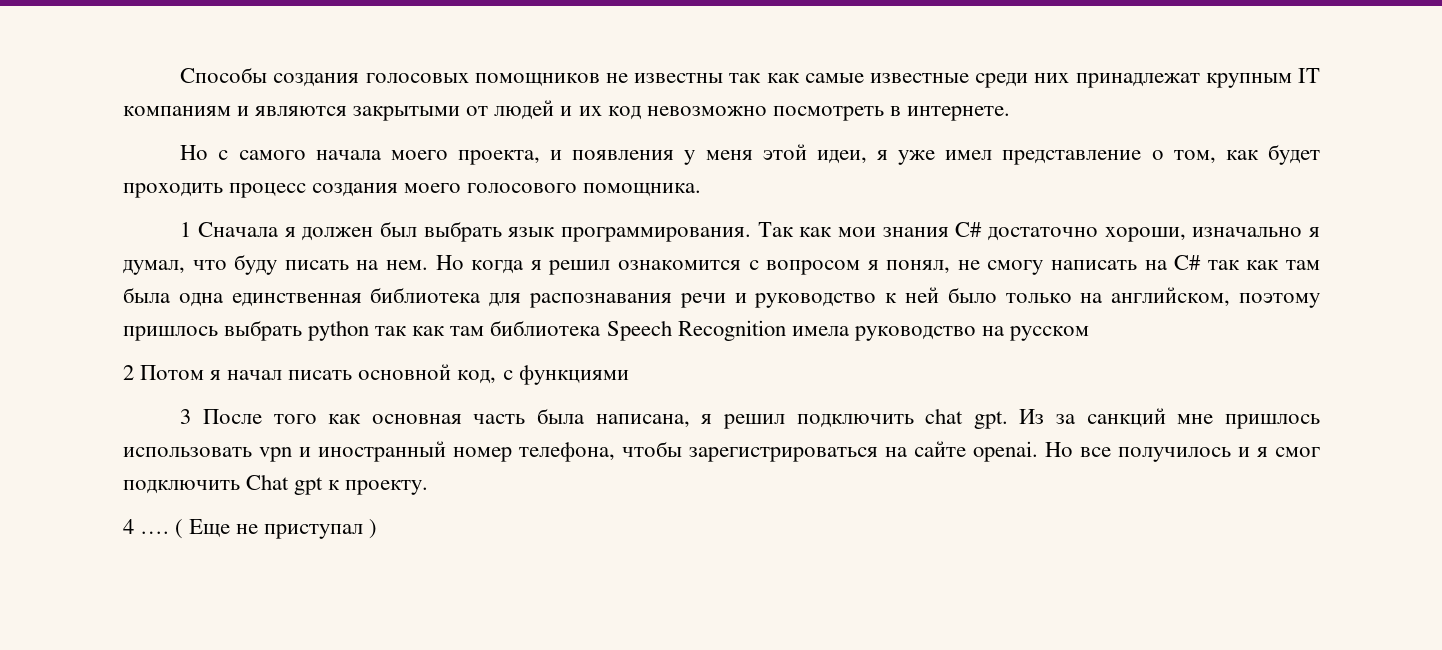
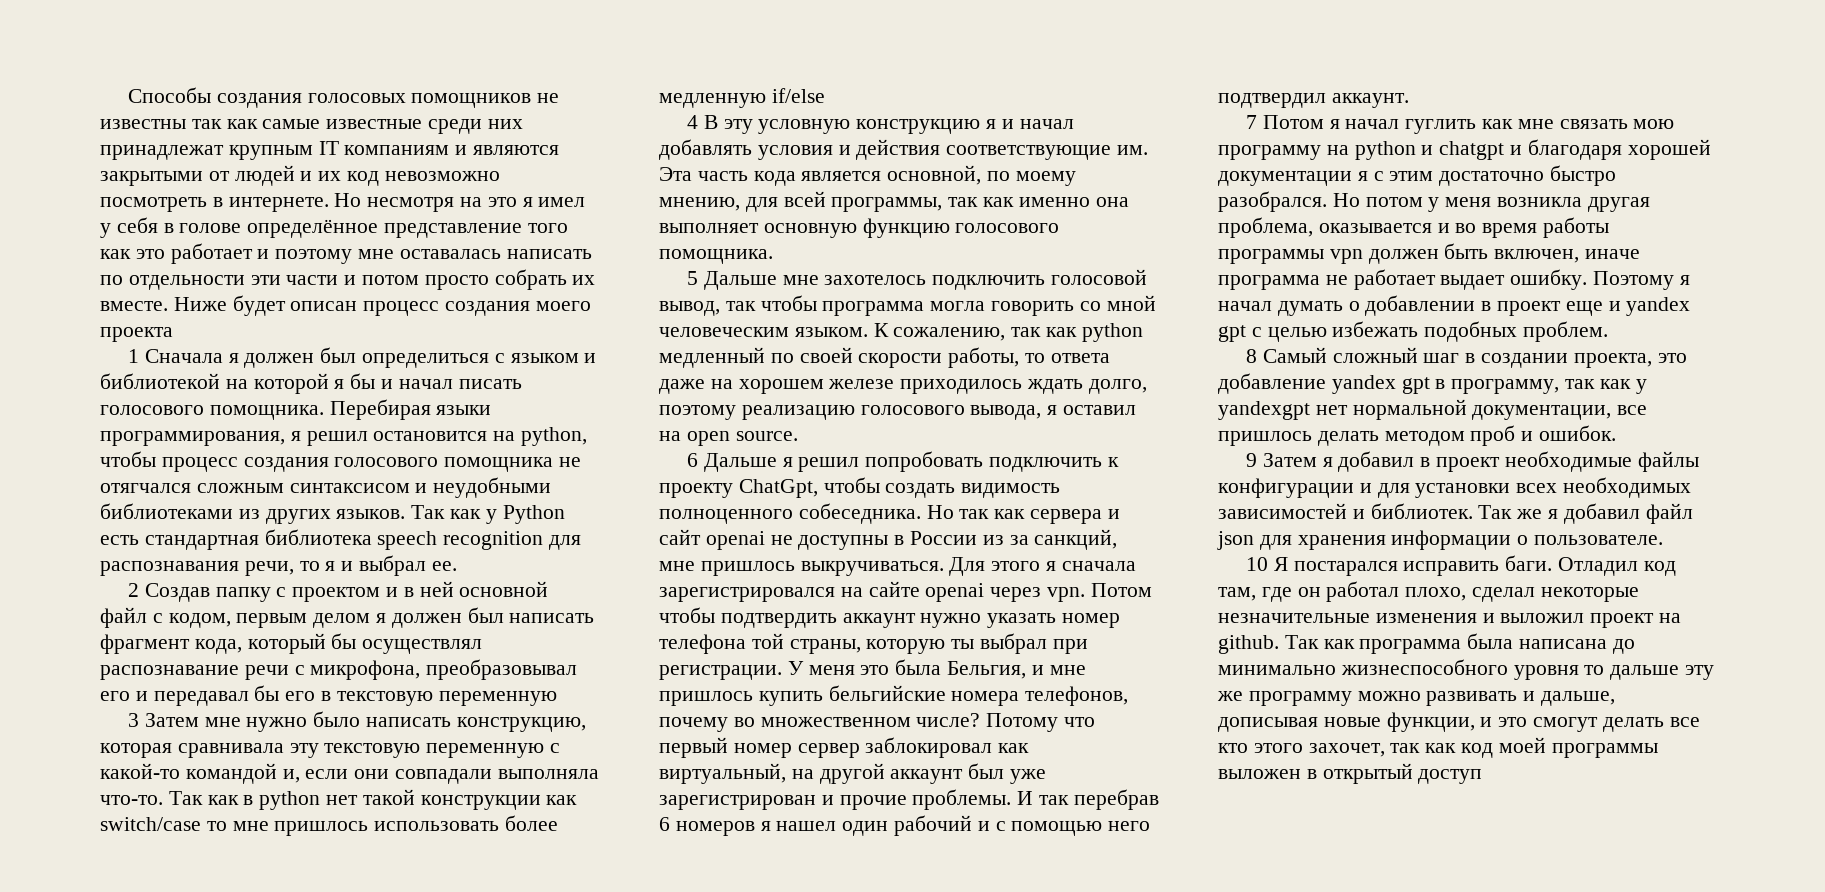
[180,144,1320,165] [123,183,223,198] // Но с самого начала моего проекта, и появления у меня этой идеи, я уже имел представление о том, как будет проходить -> [334,193,586,212] [100,217,568,238] [100,243,592,264] [100,269,596,290] [100,295,358,316] Но несмотря на это я имел у себя в голове определённое представление того как это работает и поэтому мне оставалась написать по отдельности эти части и потом просто собрать их вместе. Ниже будет описан
[467,183,702,197] голосового помощника. -> [100,327,173,342] проекта
[423,221,1320,242] [123,254,1320,275] [123,287,1320,308] [123,320,1089,341] [123,364,629,385] [180,408,1320,429] [123,441,1320,462] [123,474,429,495] [123,519,378,539] выбрать язык программирования. Так как мои знания C# достаточно хороши, изначально я думал, что буду писать на нем. Но когда я решил ознакомится с вопросом я понял, не смогу написать на C# так как там была одна единственная библиотека для распознавания речи и руководство к ней было только на английском, поэтому пришлось выбрать python так как там библиотека Speech Recognition имела руководство на русском // 2 Потом я начал писать основной код, с функциями // 3 После того как основная часть была написана, я решил подключить chat gpt. Из за санкций мне пришлось использовать vpn и иностранный номер телефона, чтобы зарегистрироваться на сайте openai. Но все получилось и я смог подключить Chat gpt к проекту. // 4 …. ( Еще не приступал ) -> [362,353,597,368] [100,373,522,394] [100,399,492,420] [100,427,588,446] [100,451,582,472] [100,477,552,498] [100,503,565,524] [100,529,582,550] [100,555,457,576] [128,581,549,602] [100,607,595,628] [100,633,483,654] [100,659,578,680] [100,685,557,706] [128,711,586,732] [100,743,561,758] [100,763,599,784] [100,789,578,810] [100,815,559,836] [659,88,825,108] [687,115,1074,134] [659,139,1149,160] [659,165,1076,186] [659,191,1129,212] [659,218,1060,238] [659,249,773,264] [687,269,1148,290] [659,295,1156,316] [659,323,1143,342] [659,347,1110,368] [659,379,1147,394] [659,405,1137,420] [659,431,798,446] [687,451,1119,472] [659,477,1061,498] [659,503,1120,524] [659,529,1118,550] [659,557,1136,576] [659,581,1152,602] [659,607,1121,628] [659,633,1088,654] [659,659,1086,680] [659,685,1129,706] [659,713,1096,732] [659,737,1030,758] [659,763,1047,784] [659,789,1159,810] [659,815,1151,836] [1218,93,1409,108] [1246,115,1675,134] [1218,139,1711,160] [1218,165,1617,186] [1218,191,1650,212] [1218,217,1610,238] [1218,243,1641,264] [1218,269,1690,290] [1218,295,1691,316] [1218,321,1609,342] [1246,347,1687,368] [1218,373,1647,394] [1218,399,1648,420] [1218,425,1617,446] [1246,451,1699,472] [1218,477,1692,498] [1218,503,1693,524] [1217,530,1664,550] [1246,555,1676,576] [1218,581,1639,602] [1218,613,1682,628] [1218,633,1635,654] [1218,659,1715,680] [1217,691,1616,706] [1218,712,1700,732] [1218,737,1658,758] [1218,763,1483,784] определиться с языком и библиотекой на которой я бы и начал писать голосового помощника. Перебирая языки программирования, я решил остановится на python, чтобы процесс создания голосового помощника не отягчался сложным синтаксисом и неудобными библиотеками из других языков. Так как у Python есть стандартная библиотека speech recognition для распознавания речи, то я и выбрал ее. // 2 Создав папку с проектом и в ней основной файл с кодом, первым делом я должен был написать фрагмент кода, который бы осуществлял распознавание речи с микрофона, преобразовывал его и передавал бы его в текстовую переменную // 3 Затем мне нужно было написать конструкцию, которая сравнивала эту текстовую переменную с какой-то командой и, если они совпадали выполняла что-то. Так как в python нет такой конструкции как switch/case то мне пришлось использовать более медленную if/else // 4 В эту условную конструкцию я и начал добавлять условия и действия соответствующие им. Эта часть кода является основной, по моему мнению, для всей программы, так как именно она выполняет основную функцию голосового помощника. // 5 Дальше мне захотелось подключить голосовой вывод, так чтобы программа могла говорить со мной человеческим языком. К сожалению, так как python медленный по своей скорости работы, то ответа даже на хорошем железе приходилось ждать долго, поэтому реализацию голосового вывода, я оставил на open source. // 6 Дальше я решил попробовать подключить к проекту ChatGpt, чтобы создать видимость полноценного собеседника. Но так как сервера и сайт openai не доступны в России из за санкций, мне пришлось выкручиваться. Для этого я сначала зарегистрировался на сайте openai через vpn. Потом чтобы подтвердить аккаунт нужно указать номер телефона той страны, которую ты выбрал при регистрации. У меня это была Бельгия, и мне пришлось купить бельгийские номера телефонов, почему во множественном числе? Потому что первый номер сервер заблокировал как виртуальный, на другой аккаунт был уже зарегистрирован и прочие проблемы. И так перебрав 6 номеров я нашел один рабочий и с помощью него подтвердил аккаунт. // 7 Потом я начал гуглить как мне связать мою программу на python и chatgpt и благодаря хорошей документации я с этим достаточно быстро разобрался. Но потом у меня возникла другая проблема, оказывается и во время работы программы vpn должен быть включен, иначе программа не работает выдает ошибку. Поэтому я начал думать о добавлении в проект еще и yandex gpt с целью избежать подобных проблем. // 8 Самый сложный шаг в создании проекта, это добавление yandex gpt в программу, так как у yandexgpt нет нормальной документации, все пришлось делать методом проб и ошибок. // 9 Затем я добавил в проект необходимые файлы конфигурации и для установки всех необходимых зависимостей и библиотек. Так же я добавил файл json для хранения информации о пользователе. // 10 Я постарался исправить баги. Отладил код там, где он работал плохо, сделал некоторые незначительные изменения и выложил проект на github. Так как программа была написана до минимально жизнеспособного уровня то дальше эту же программу можно развивать и дальше, дописывая новые функции, и это смогут делать все кто этого захочет, так как код моей программы выложен в открытый доступ

